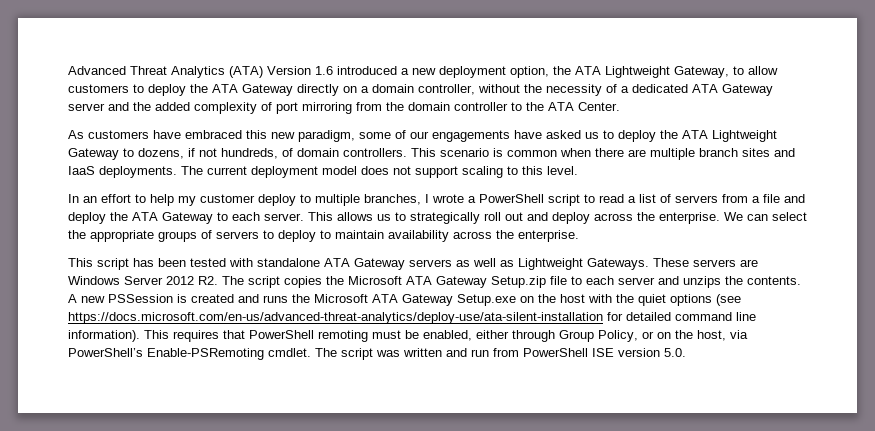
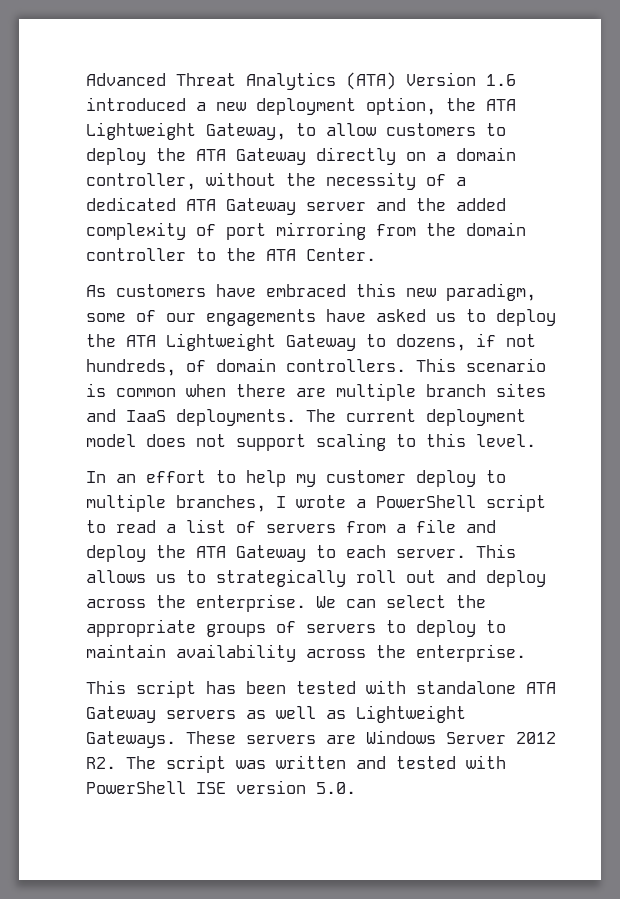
[284,276,801,288] [68,294,741,306] [68,312,756,324] [68,330,748,342] [68,348,373,360] copies the Microsoft ATA Gateway Setup.zip file to each server and unzips the contents. A new PSSession is created and runs the Microsoft ATA Gateway Setup.exe on the host with the quiet options (see https://docs.microsoft.com/en-us/advanced-threat-analytics/deploy-use/ata-silent-installation for detailed command line information). This requires that PowerShell remoting must be enabled, either through Group Policy, or on the host, via PowerShell’s Enable-PSRemoting cmdlet. The script -> (226, 764) none
[471,348,519,357] run from -> [396,755,506,769] tested with

